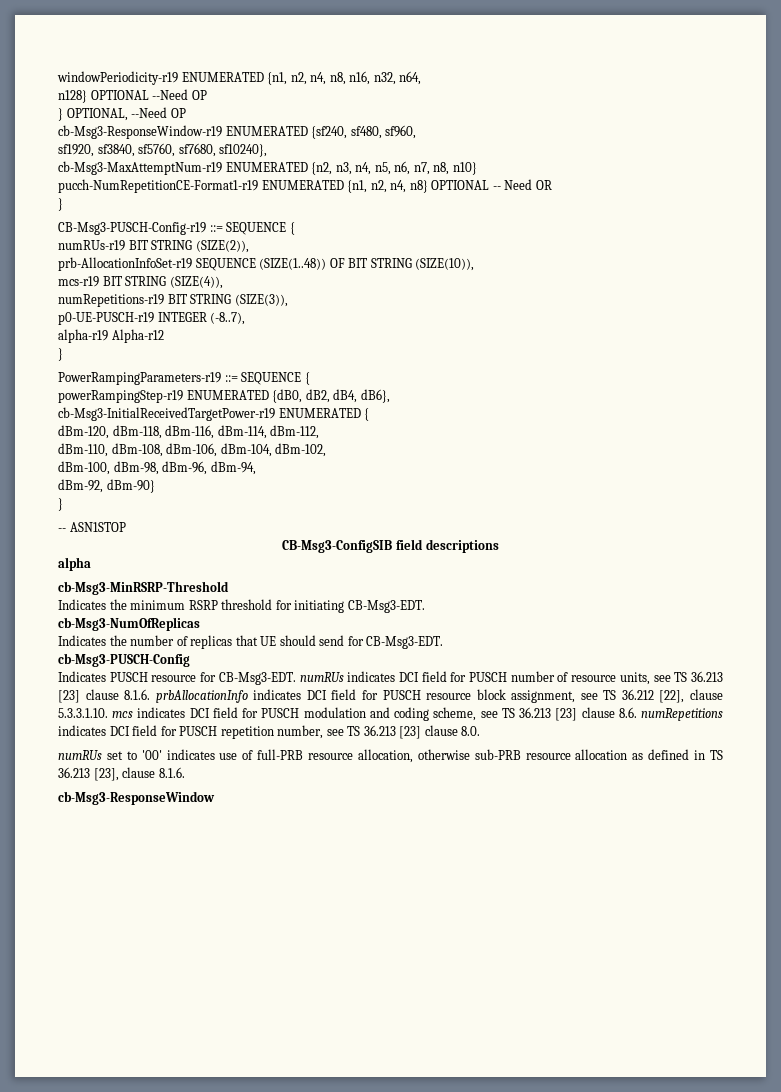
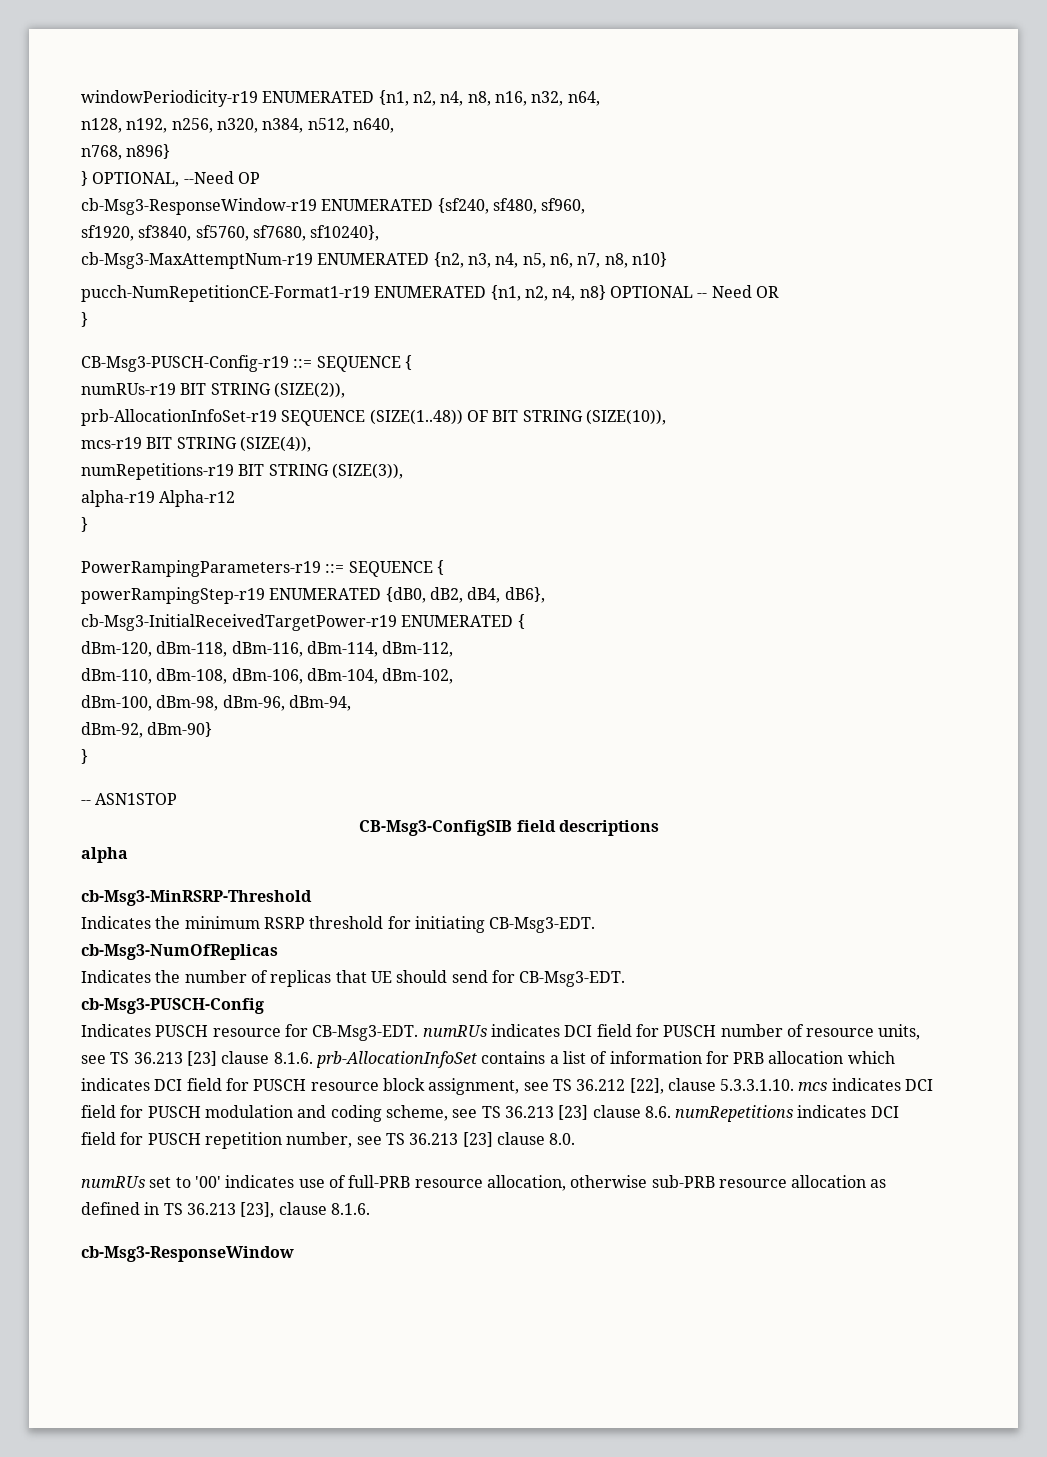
[58,89,207,103] n128} OPTIONAL --Need OP -> [81,118,394,133] [81,144,171,160] n128, n192, n256, n320, n384, n512, n640, // n768, n896}
[58,312,246,325] // p0-UE-PUSCH-r19 INTEGER (-8..7), -> (403, 471) none
[155,690,248,703] prbAllocationInfo -> [315,1051,895,1068] prb-AllocationInfoSet contains a list of information for PRB allocation which

